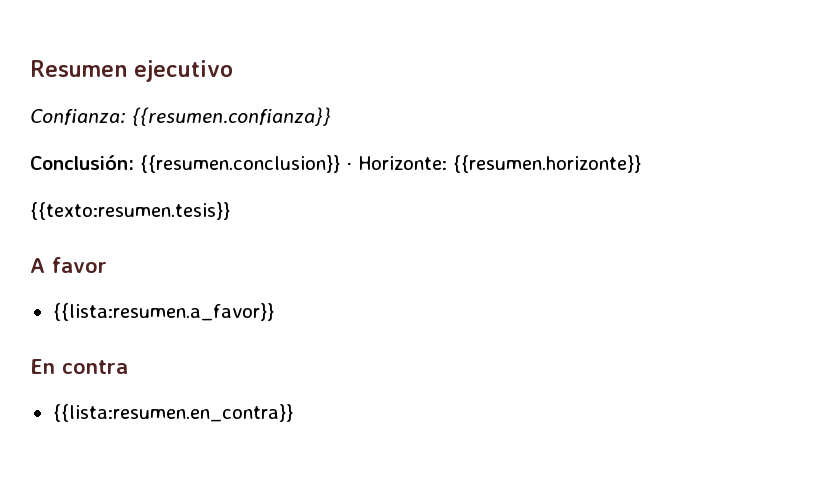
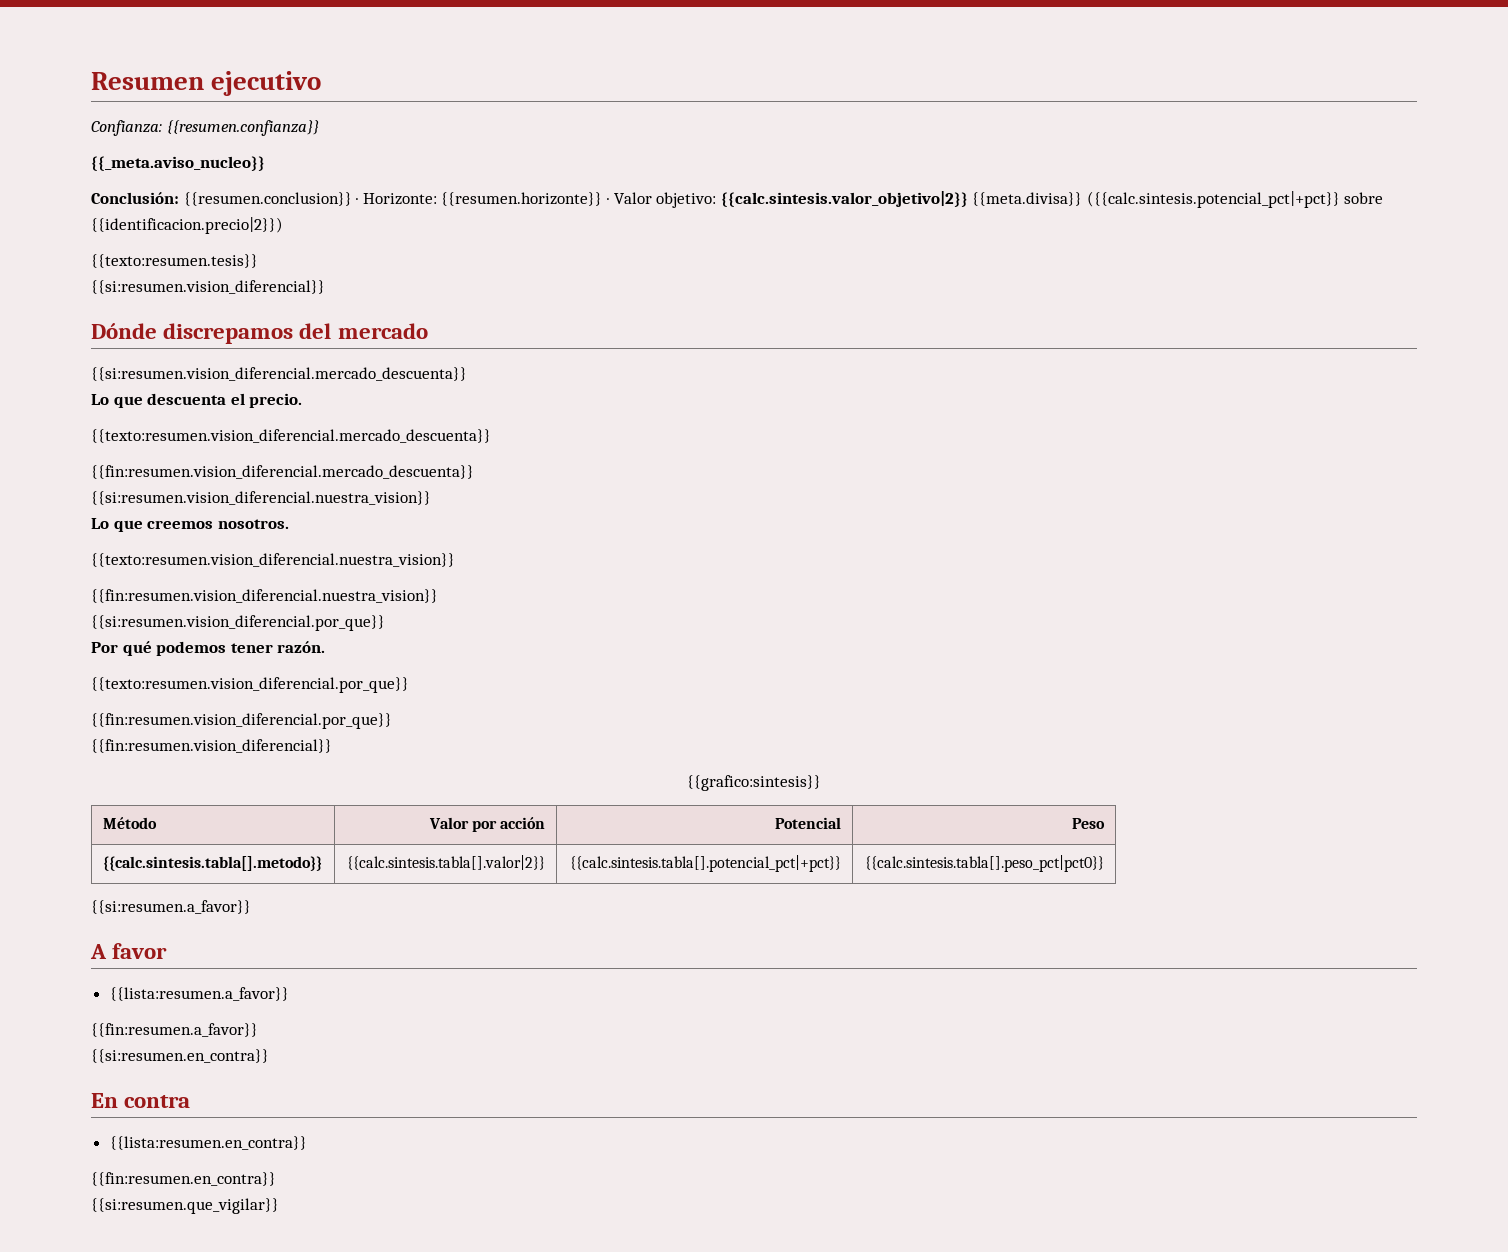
(331, 116) none -> [91,156,265,171] // {{_meta.aviso_nucleo}}
[30,202,230,220] // {{texto:resumen.tesis}} -> [606,191,1384,208] [91,217,283,234] [91,254,258,268] [91,280,325,294] [91,323,428,344] [91,367,467,381] [91,393,303,408] [91,429,491,443] [91,465,474,479] [91,491,431,505] [91,518,289,532] [91,553,455,567] [91,589,438,603] [91,615,385,631] [91,641,326,656] [91,677,409,693] [91,713,392,729] [91,739,332,753] [687,775,821,791] [102,817,157,829] [428,817,546,832] [775,817,842,829] [1072,818,1106,829] [102,856,322,871] [347,855,546,870] [570,855,842,872] [865,855,1105,872] [91,900,251,914] · Valor objetivo: {{calc.sintesis.valor_objetivo|2}} {{meta.divisa}} ({{calc.sintesis.potencial_pct|+pct}} sobre {{identificacion.precio|2}}) // {{texto:resumen.tesis}} // {{si:resumen.vision_diferencial}} // Dónde discrepamos del mercado // {{si:resumen.vision_diferencial.mercado_descuenta}} // Lo que descuenta el precio. // {{texto:resumen.vision_diferencial.mercado_descuenta}} // {{fin:resumen.vision_diferencial.mercado_descuenta}} // {{si:resumen.vision_diferencial.nuestra_vision}} // Lo que creemos nosotros. // {{texto:resumen.vision_diferencial.nuestra_vision}} // {{fin:resumen.vision_diferencial.nuestra_vision}} // {{si:resumen.vision_diferencial.por_que}} // Por qué podemos tener razón. // {{texto:resumen.vision_diferencial.por_que}} // {{fin:resumen.vision_diferencial.por_que}} // {{fin:resumen.vision_diferencial}} // {{grafico:sintesis}} // Método | Valor por acción | Potencial | Peso // {{calc.sintesis.tabla[].metodo}} | {{calc.sintesis.tabla[].valor|2}} | {{calc.sintesis.tabla[].potencial_pct|+pct}} | {{calc.sintesis.tabla[].peso_pct|pct0}} // {{si:resumen.a_favor}}
(274, 312) none -> [91,1023,258,1037] [91,1049,269,1063] // {{fin:resumen.a_favor}} // {{si:resumen.en_contra}}
(293, 413) none -> [91,1172,276,1186] [91,1198,279,1214] // {{fin:resumen.en_contra}} // {{si:resumen.que_vigilar}}

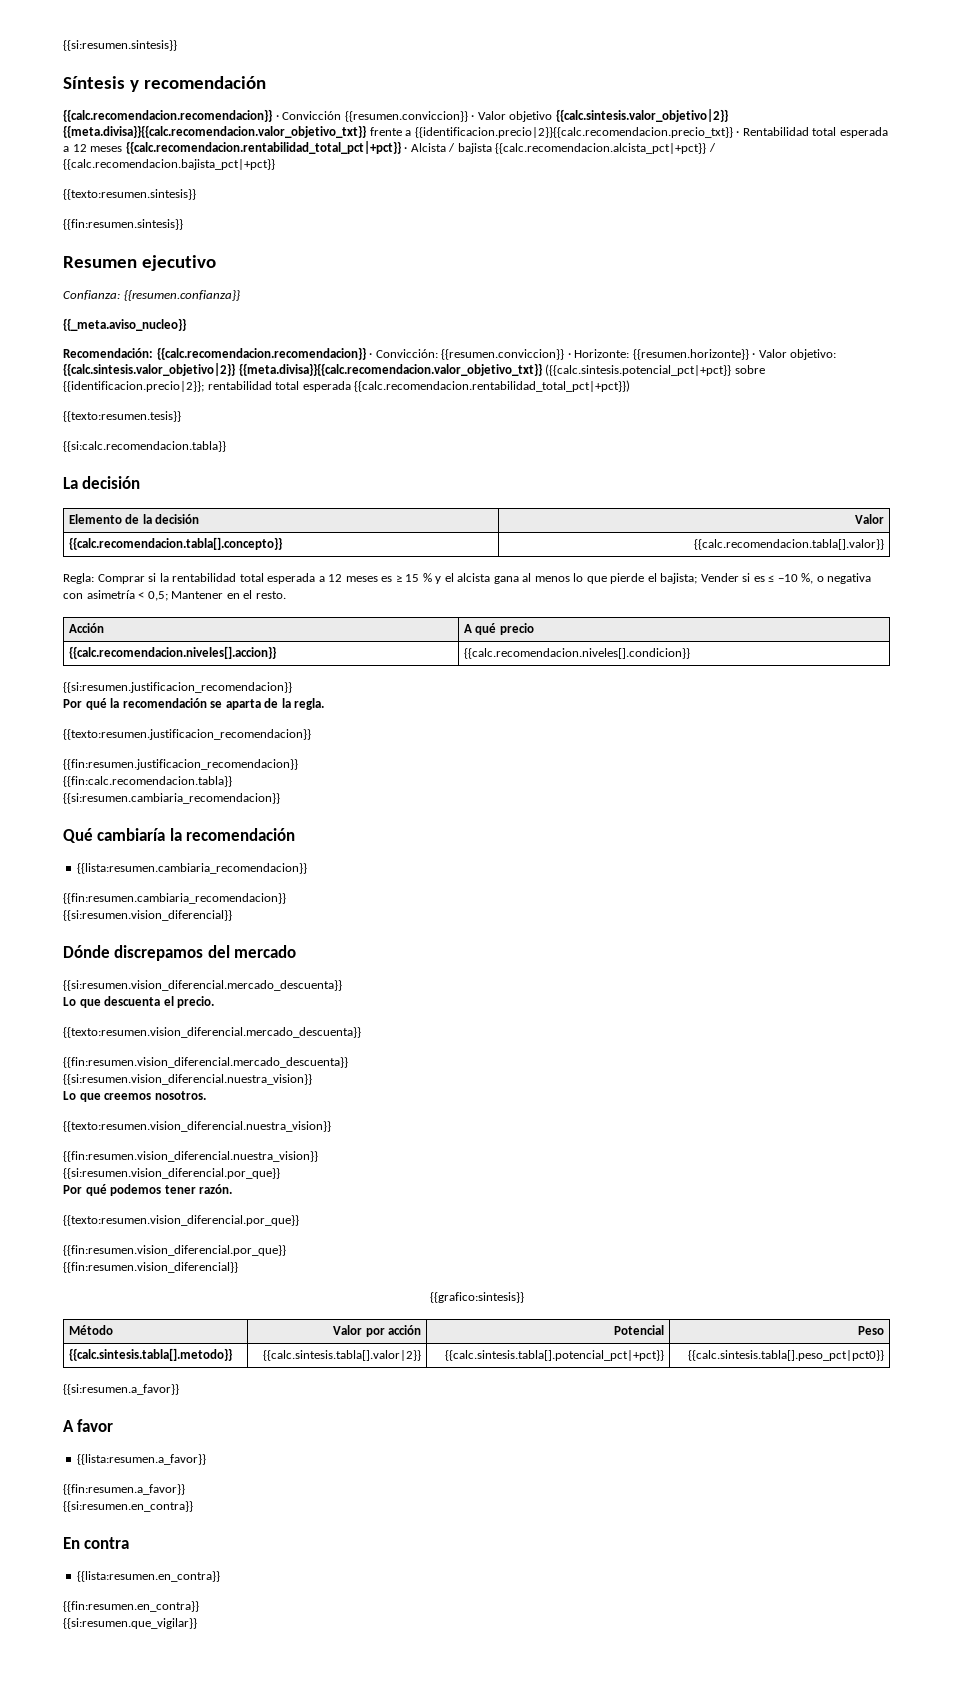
(91, 81) none -> [63,40,177,51] [63,76,266,92] [63,109,728,122] [63,125,888,138] [63,141,716,154] [63,159,275,170] [63,189,196,200] [63,219,183,230] {{si:resumen.sintesis}} // Síntesis y recomendación // {{calc.recomendacion.recomendacion}} · Convicción {{resumen.conviccion}} · Valor objetivo {{calc.sintesis.valor_objetivo|2}} {{meta.divisa}}{{calc.recomendacion.valor_objetivo_txt}} frente a {{identificacion.precio|2}}{{calc.recomendacion.precio_txt}} · Rentabilidad total esperada a 12 meses {{calc.recomendacion.rentabilidad_total_pct|+pct}} · Alcista / bajista {{calc.recomendacion.alcista_pct|+pct}} / {{calc.recomendacion.bajista_pct|+pct}} // {{texto:resumen.sintesis}} // {{fin:resumen.sintesis}} //
[91,192,352,206] Conclusión: {{resumen.conclusion}} -> [63,347,565,360] Recomendación: {{calc.recomendacion.recomendacion}} · Convicción: {{resumen.conviccion}}
[972,192,1083,206] {{meta.divisa}} -> [238,363,542,376] {{meta.divisa}}{{calc.recomendacion.valor_objetivo_txt}}
[91,217,283,234] [91,254,258,268] {{identificacion.precio|2}}) // {{texto:resumen.tesis}} -> [63,380,631,392] [63,411,181,422] [63,441,226,452] [63,476,141,489] [68,514,200,524] [855,514,885,524] [68,537,282,550] [694,539,885,550] [63,573,872,584] [63,590,286,601] [68,623,104,633] [463,623,534,635] [68,646,276,659] [463,648,690,659] [63,682,292,693] [63,698,325,710] [63,729,311,740] [63,759,298,770] [63,776,232,787] [63,793,280,804] [63,828,296,843] [77,863,308,874] [63,893,286,904] {{identificacion.precio|2}}; rentabilidad total esperada {{calc.recomendacion.rentabilidad_total_pct|+pct}}) // {{texto:resumen.tesis}} // {{si:calc.recomendacion.tabla}} // La decisión // Elemento de la decisión | Valor // {{calc.recomendacion.tabla[].concepto}} | {{calc.recomendacion.tabla[].valor}} // Regla: Comprar si la rentabilidad total esperada a 12 meses es ≥ 15 % y el alcista gana al menos lo que pierde el bajista; Vender si es ≤ −10 %, o negativa con asimetría < 0,5; Mantener en el resto. // Acción | A qué precio // {{calc.recomendacion.niveles[].accion}} | {{calc.recomendacion.niveles[].condicion}} // {{si:resumen.justificacion_recomendacion}} // Por qué la recomendación se aparta de la regla. // {{texto:resumen.justificacion_recomendacion}} // {{fin:resumen.justificacion_recomendacion}} // {{fin:calc.recomendacion.tabla}} // {{si:resumen.cambiaria_recomendacion}} // Qué cambiaría la recomendación // {{lista:resumen.cambiaria_recomendacion}} // {{fin:resumen.cambiaria_recomendacion}}

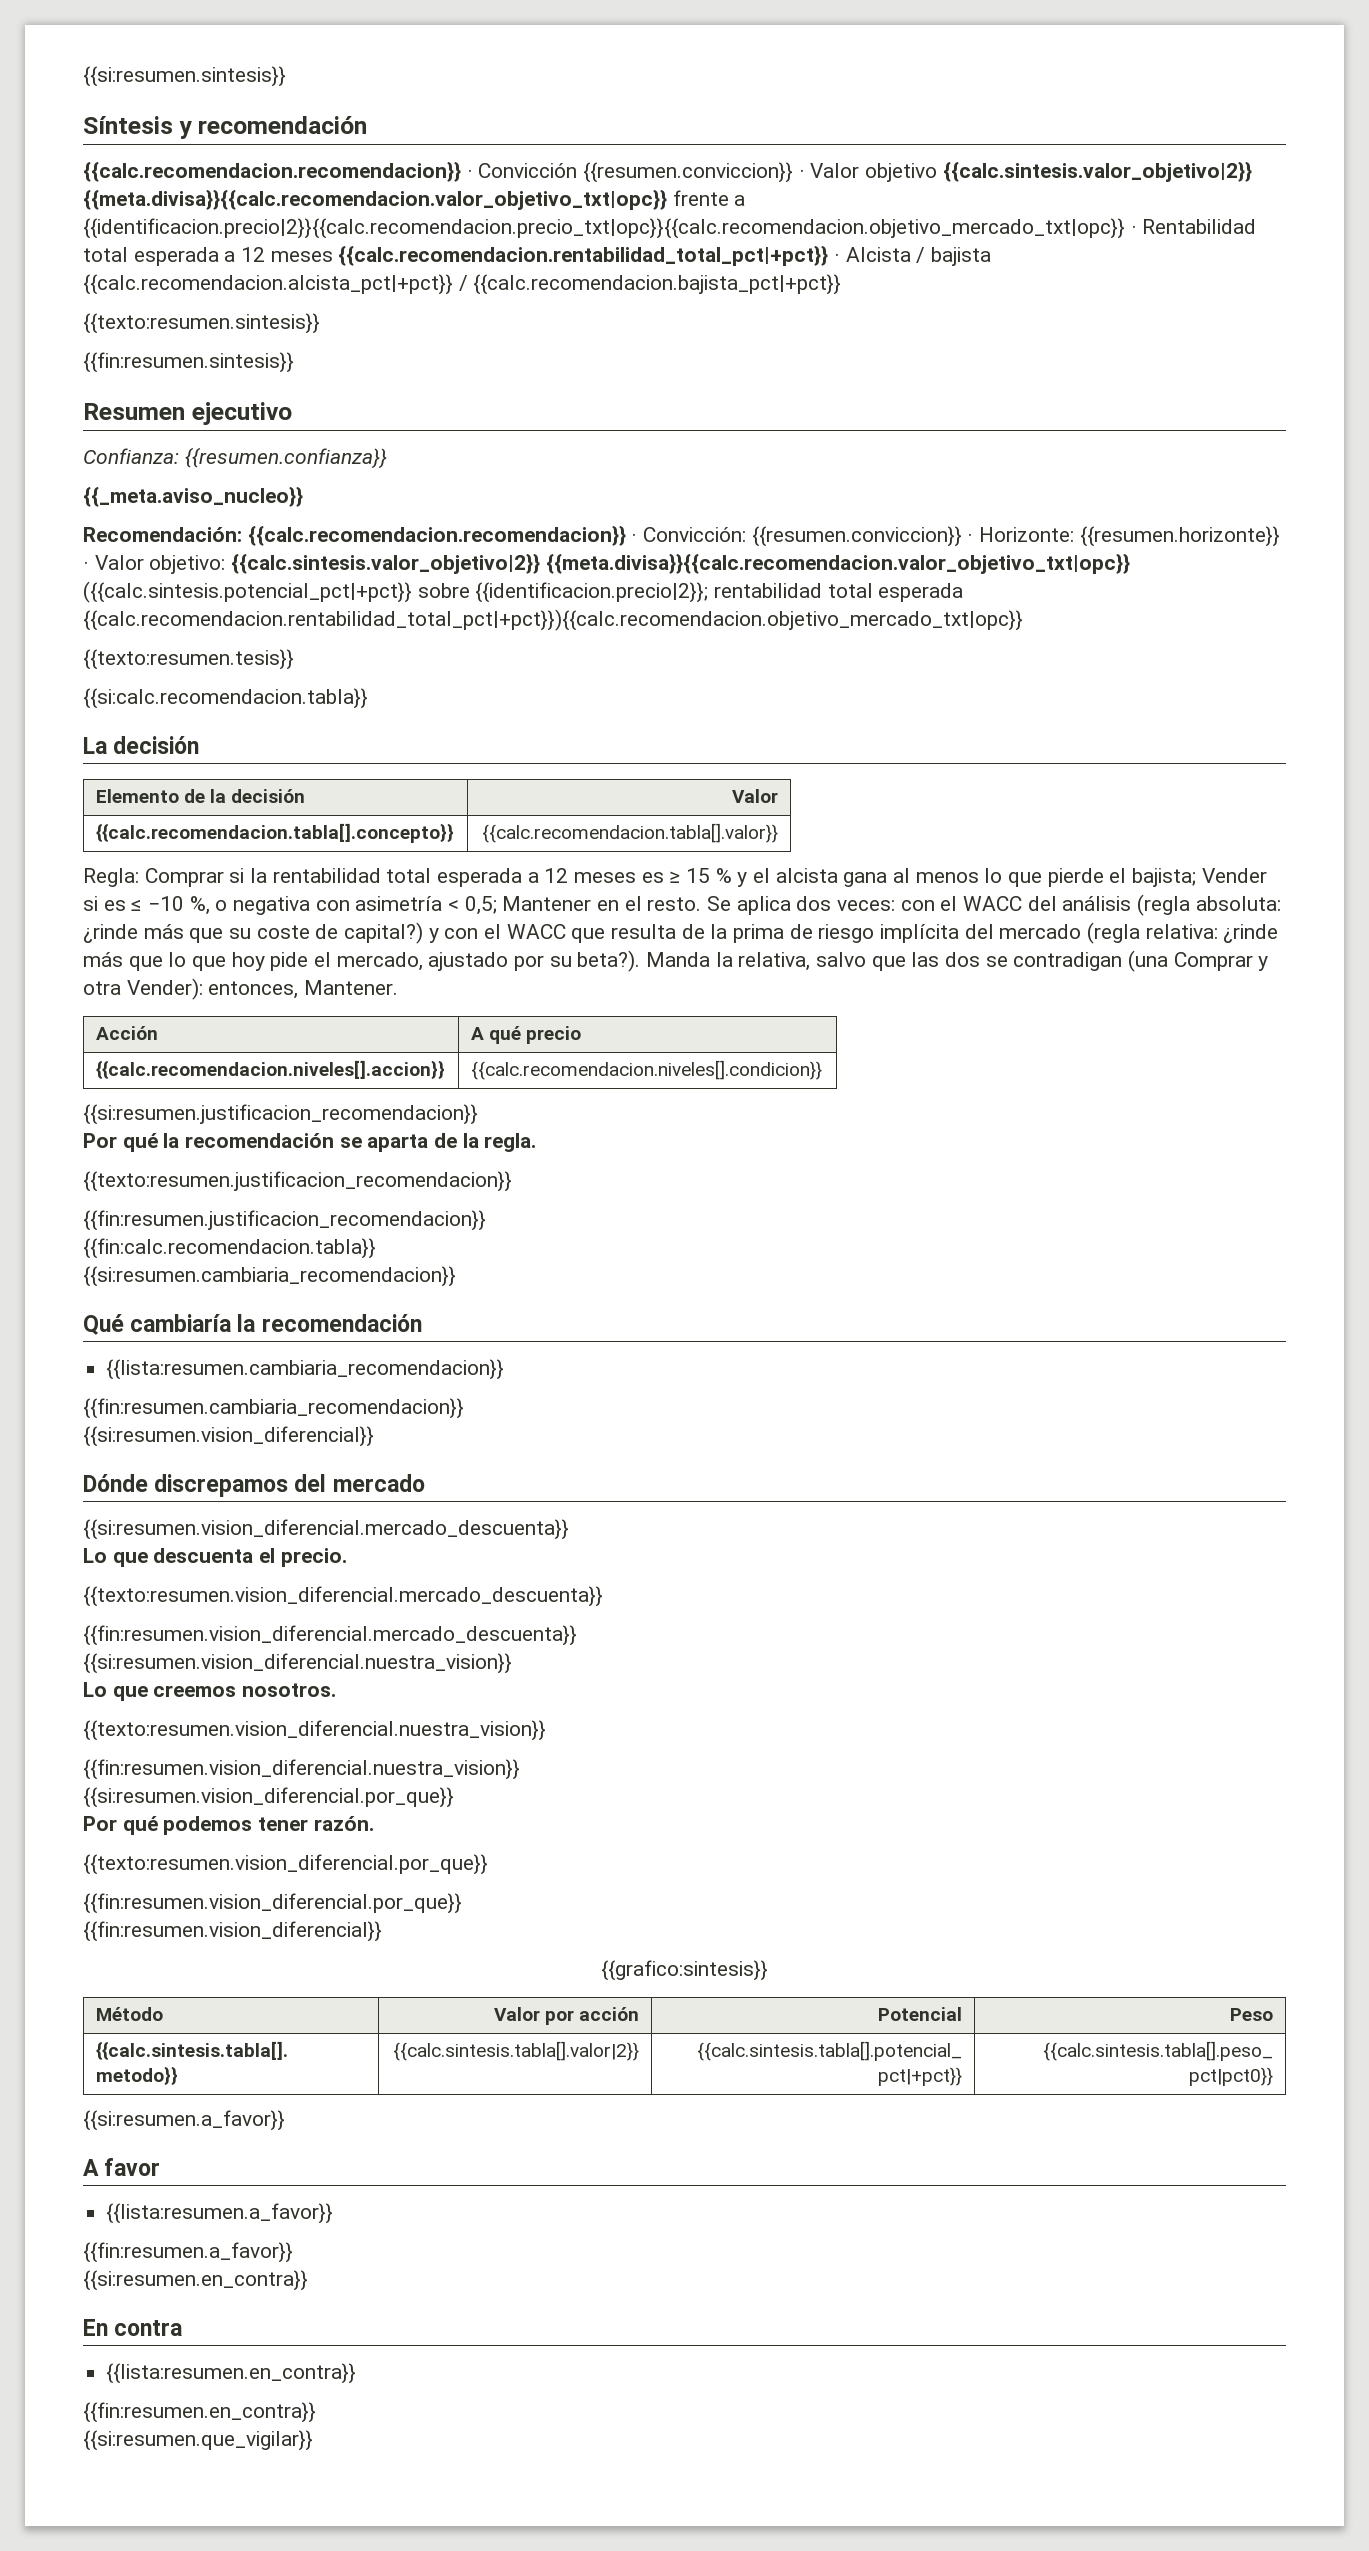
[63,125,366,138] {{meta.divisa}}{{calc.recomendacion.valor_objetivo_txt}} -> [83,189,667,210] {{meta.divisa}}{{calc.recomendacion.valor_objetivo_txt|opc}}
[414,127,733,138] {{identificacion.precio|2}}{{calc.recomendacion.precio_txt}} -> [83,218,1125,239] {{identificacion.precio|2}}{{calc.recomendacion.precio_txt|opc}}{{calc.recomendacion.objetivo_mercado_txt|opc}}
[238,363,542,376] {{meta.divisa}}{{calc.recomendacion.valor_objetivo_txt}} -> [545,553,1130,574] {{meta.divisa}}{{calc.recomendacion.valor_objetivo_txt|opc}}
[354,380,631,392] {{calc.recomendacion.rentabilidad_total_pct|+pct}}) -> [83,609,1023,631] {{calc.recomendacion.rentabilidad_total_pct|+pct}}){{calc.recomendacion.objetivo_mercado_txt|opc}}
(286, 595) none -> [707,894,1281,916] [83,922,1279,944] [83,950,1269,972] [83,978,399,1000] Se aplica dos veces: con el WACC del análisis (regla absoluta: ¿rinde más que su coste de capital?) y con el WACC que resulta de la prima de riesgo implícita del mercado (regla relativa: ¿rinde más que lo que hoy pide el mercado, ajustado por su beta?). Manda la relativa, salvo que las dos se contradigan (una Comprar y otra Vender): entonces, Mantener.

